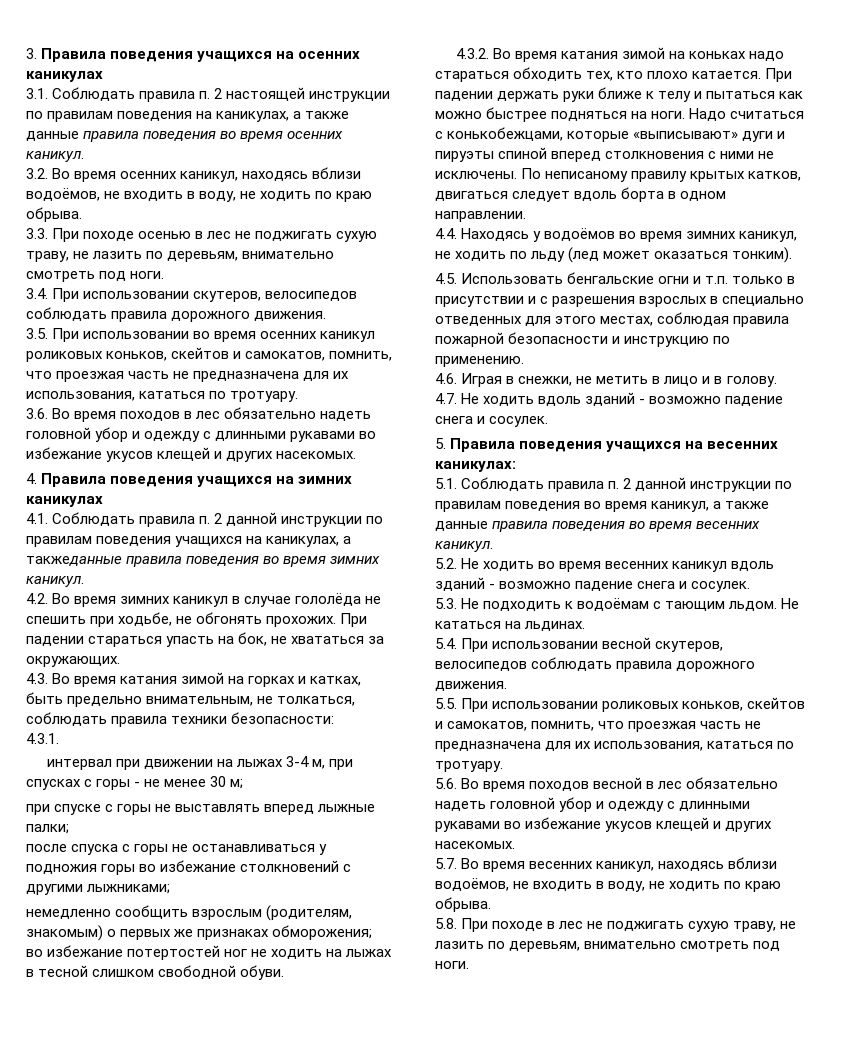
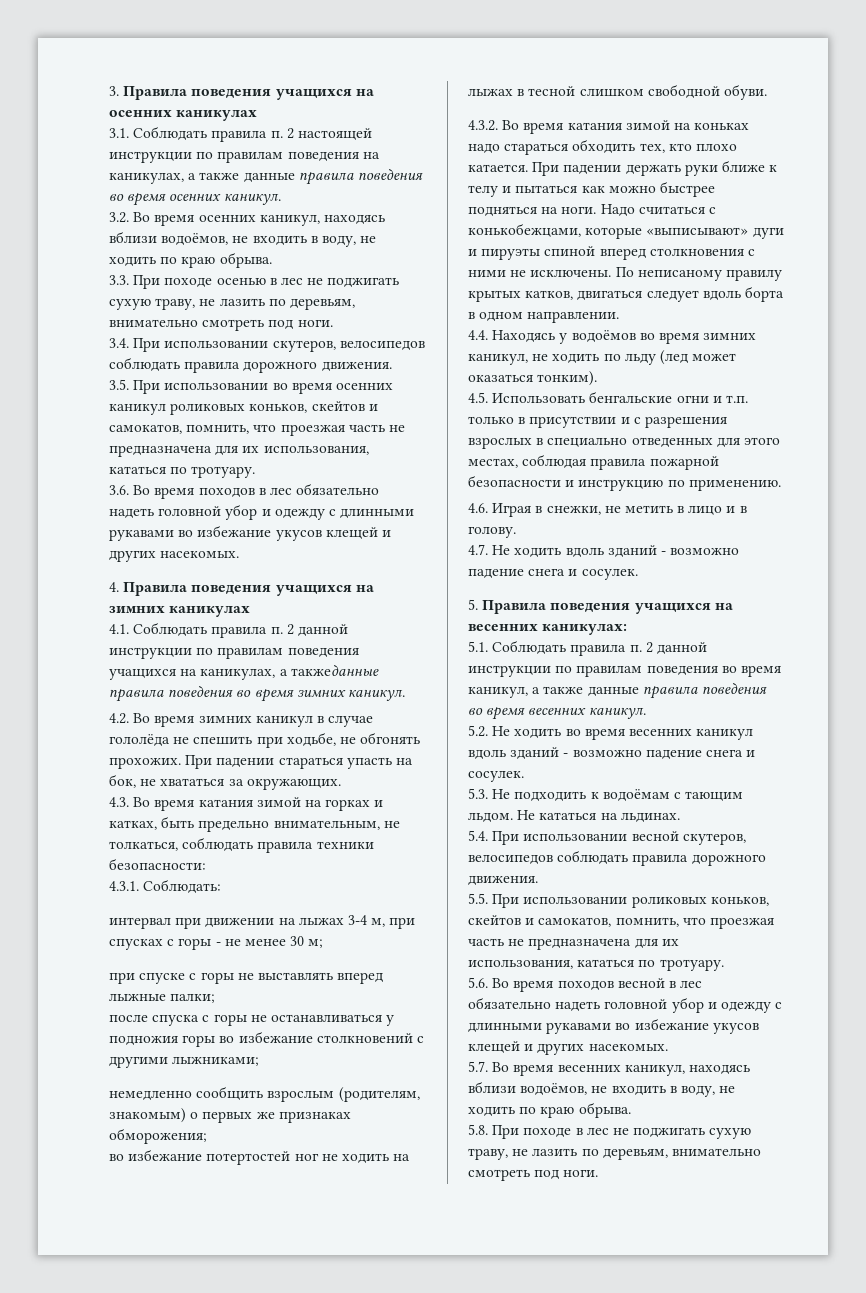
(59, 738) none -> [143,879,222,894] Соблюдать:

